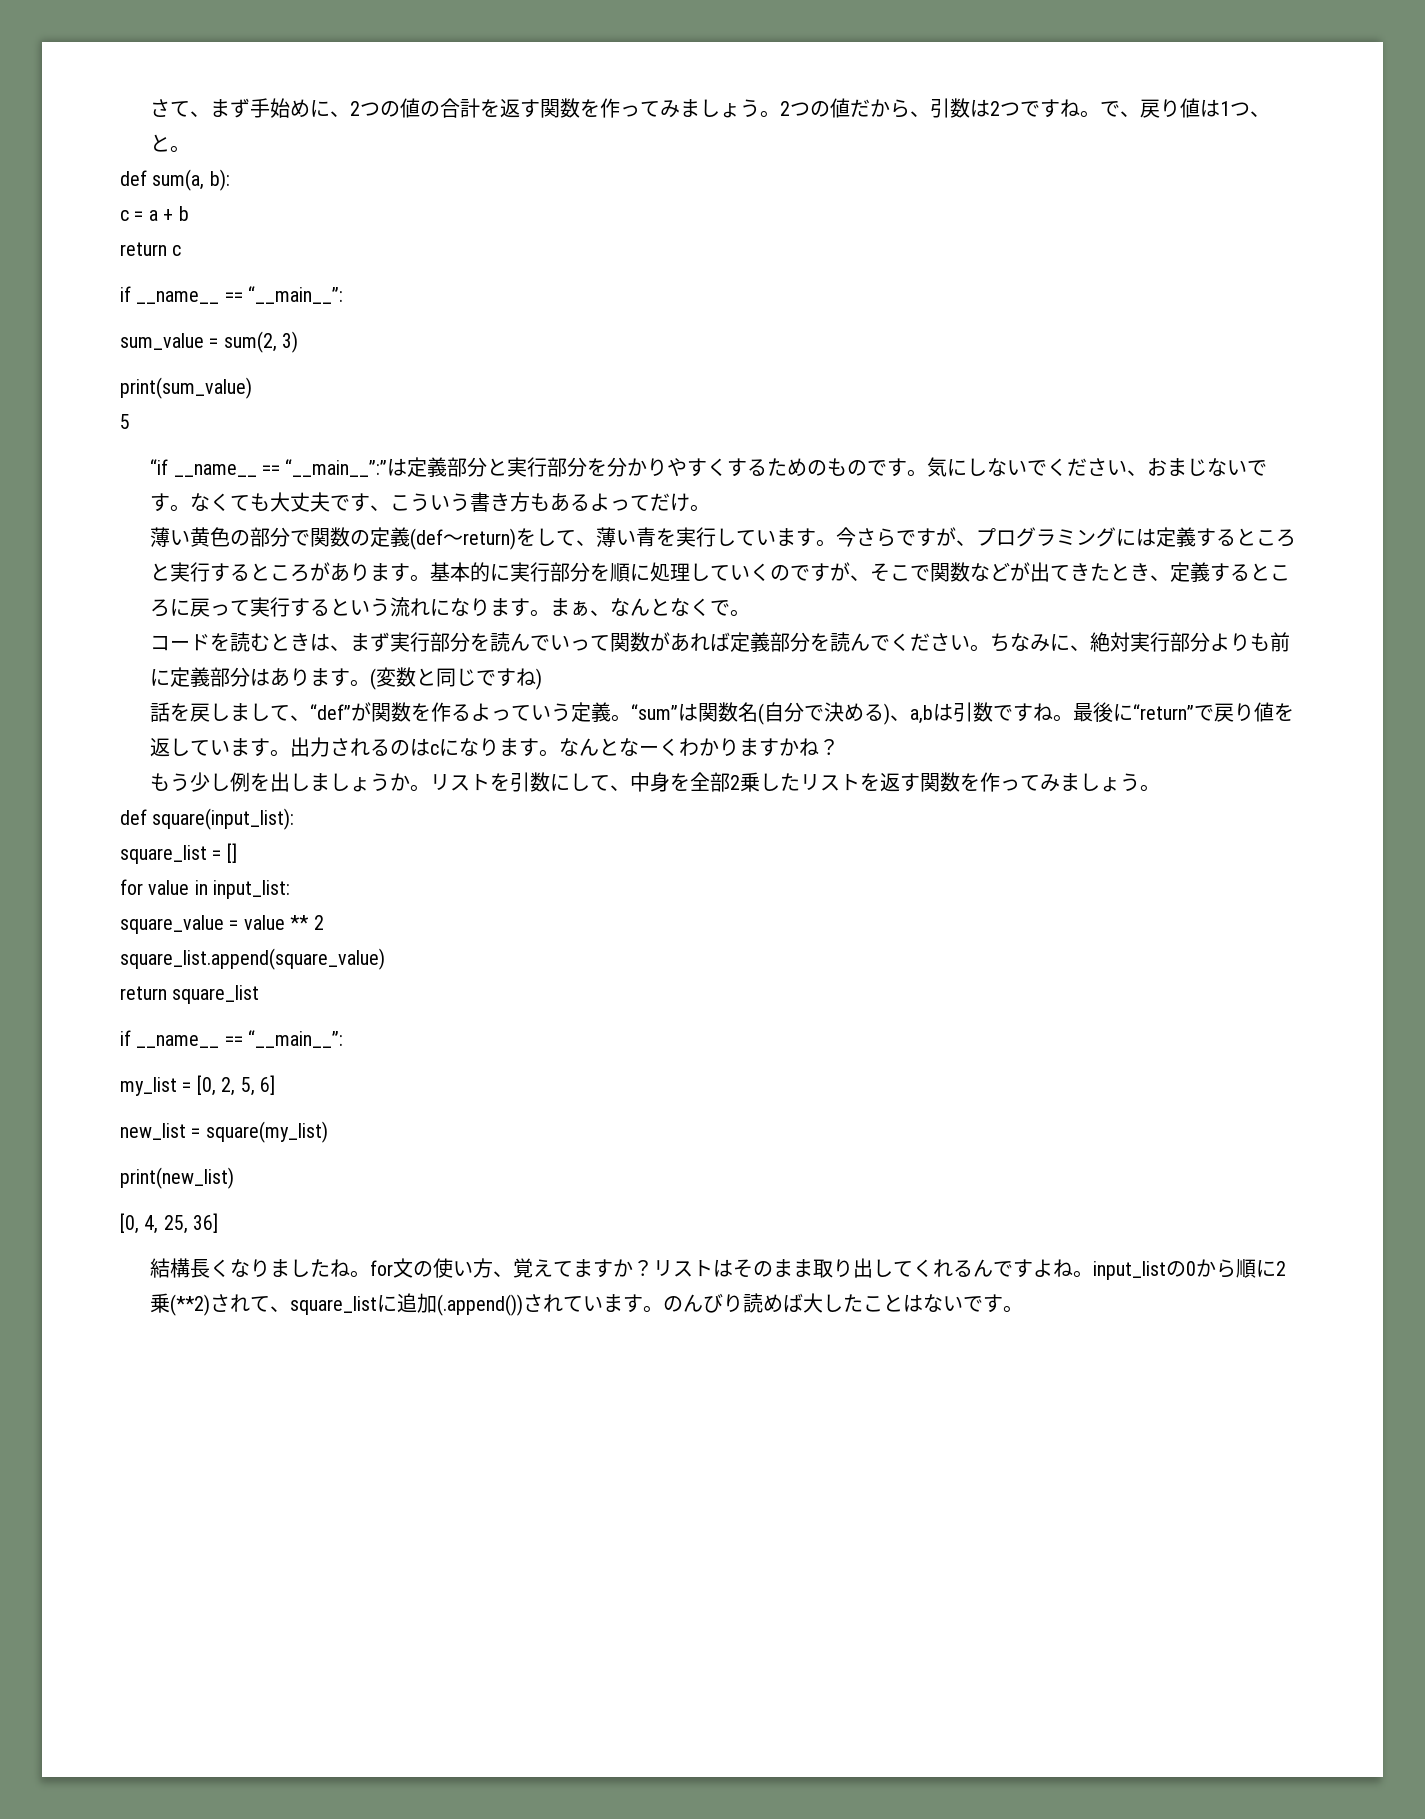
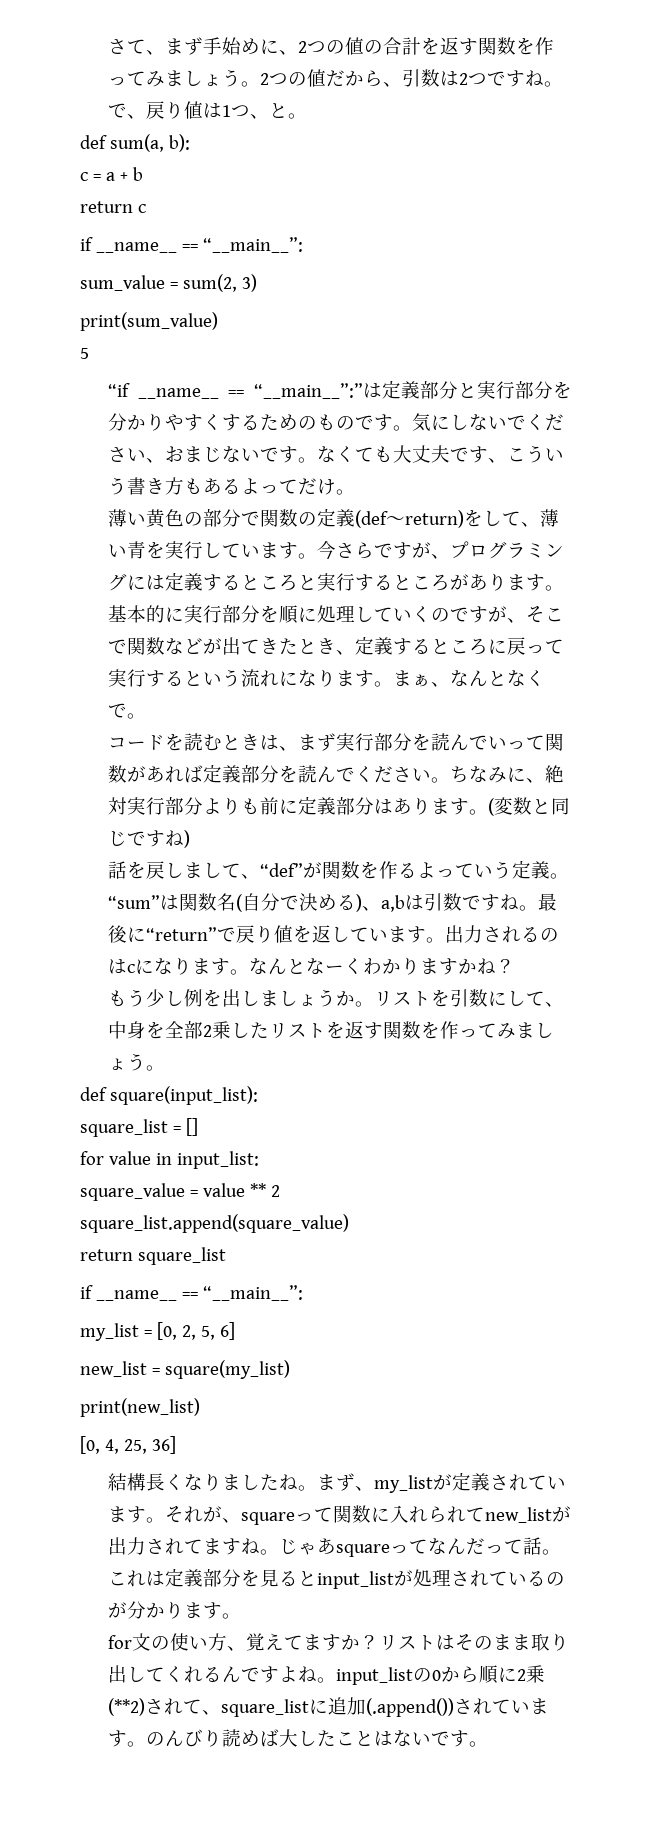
(371, 1274) none -> [316,1472,566,1493] [107,1505,571,1525] [107,1537,561,1557] [107,1568,565,1589] [107,1601,241,1619] まず、my_listが定義されています。それが、squareって関数に入れられてnew_listが出力されてますね。じゃあsquareってなんだって話。これは定義部分を見るとinput_listが処理されているのが分かります。 //

